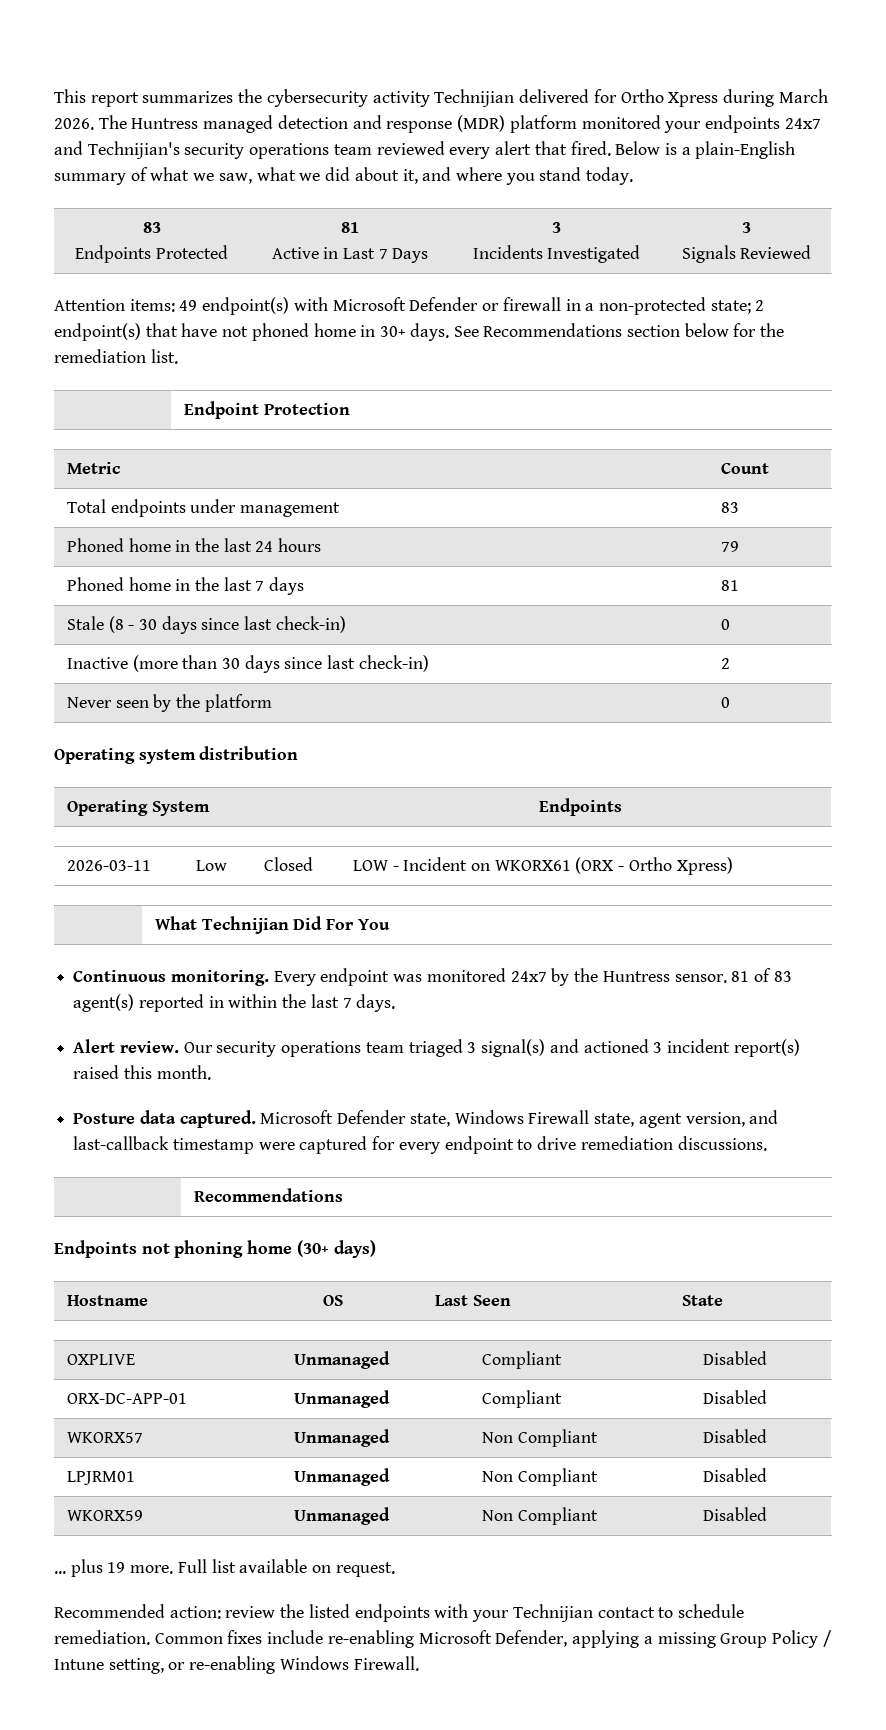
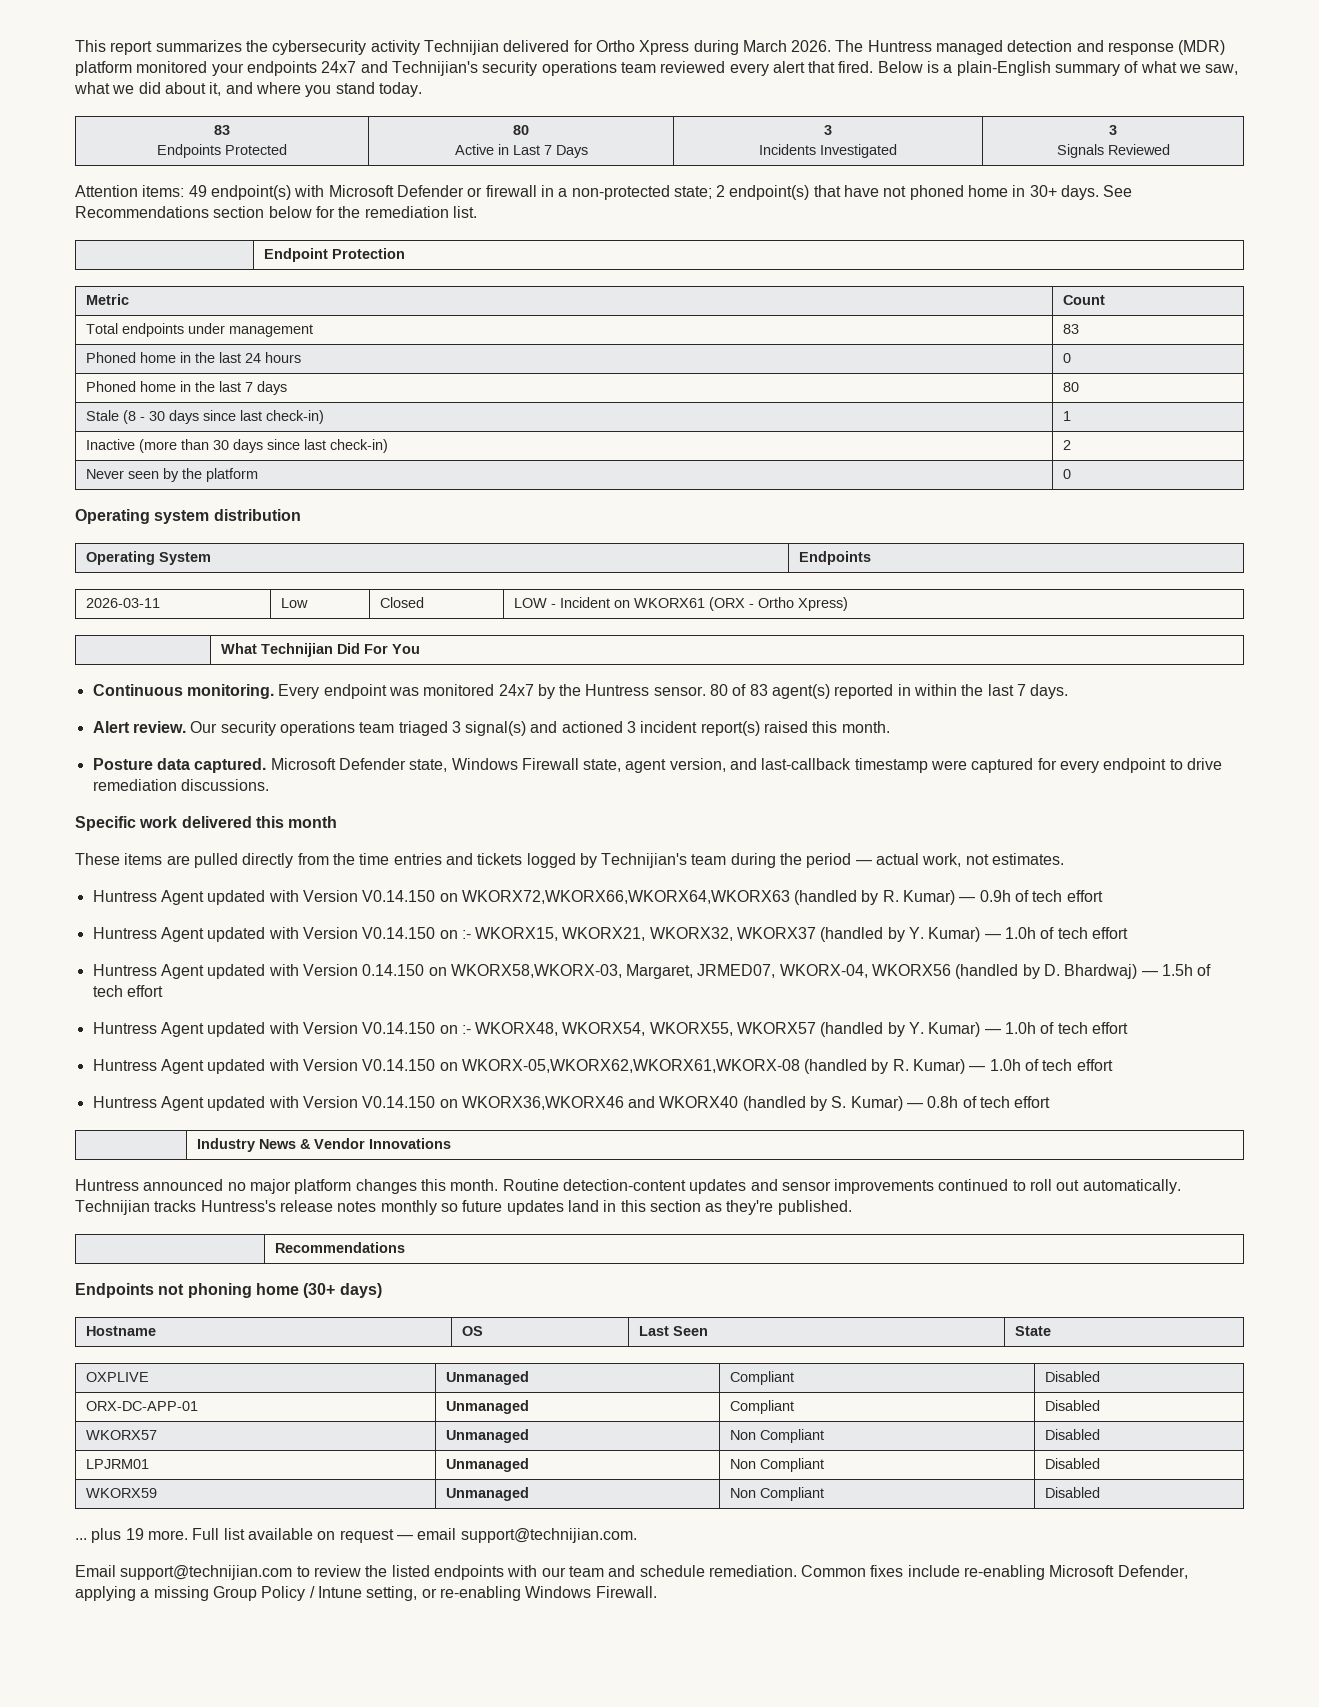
[341,222,359,233] 81 -> [513,125,529,135] 80
[720,541,739,552] 79 -> [1062,353,1071,363] 0
[720,580,739,591] 81 -> [1062,382,1079,392] 80
[720,619,730,630] 0 -> [1062,411,1071,421] 1
[731,971,750,982] 81 -> [710,684,729,696] 80
(767, 1143) none -> [75,816,338,831] [75,853,1065,868] [92,890,1103,905] [92,927,1129,942] [92,964,1212,979] [92,985,163,997] [92,1022,1129,1037] [92,1059,1113,1074] [92,1096,1051,1111] [196,1138,451,1152] [75,1179,1181,1194] [75,1200,852,1215] // Specific work delivered this month // These items are pulled directly from the time entries and tickets logged by Technijian's team during the period — actual work, not estimates. // Huntress Agent updated with Version V0.14.150 on WKORX72,WKORX66,WKORX64,WKORX63 (handled by R. Kumar) — 0.9h of tech effort // Huntress Agent updated with Version V0.14.150 on :- WKORX15, WKORX21, WKORX32, WKORX37 (handled by Y. Kumar) — 1.0h of tech effort // Huntress Agent updated with Version 0.14.150 on WKORX58,WKORX-03, Margaret, JRMED07, WKORX-04, WKORX56 (handled by D. Bhardwaj) — 1.5h of tech effort // Huntress Agent updated with Version V0.14.150 on :- WKORX48, WKORX54, WKORX55, WKORX57 (handled by Y. Kumar) — 1.0h of tech effort // Huntress Agent updated with Version V0.14.150 on WKORX-05,WKORX62,WKORX61,WKORX-08 (handled by R. Kumar) — 1.0h of tech effort // Huntress Agent updated with Version V0.14.150 on WKORX36,WKORX46 and WKORX40 (handled by S. Kumar) — 0.8h of tech effort // | Industry News & Vendor Innovations // Huntress announced no major platform changes this month. Routine detection-content updates and sensor improvements continued to roll out automatically. Technijian tracks Huntress's release notes monthly so future updates land in this section as they're published.
[335,1562,395,1577] [54,1604,221,1619] request. // Recommended action: -> [339,1528,637,1543] [75,1565,310,1580] request — email support@technijian.com. // Email support@technijian.com to
[472,1604,674,1622] your Technijian contact to -> [541,1565,636,1577] our team and

